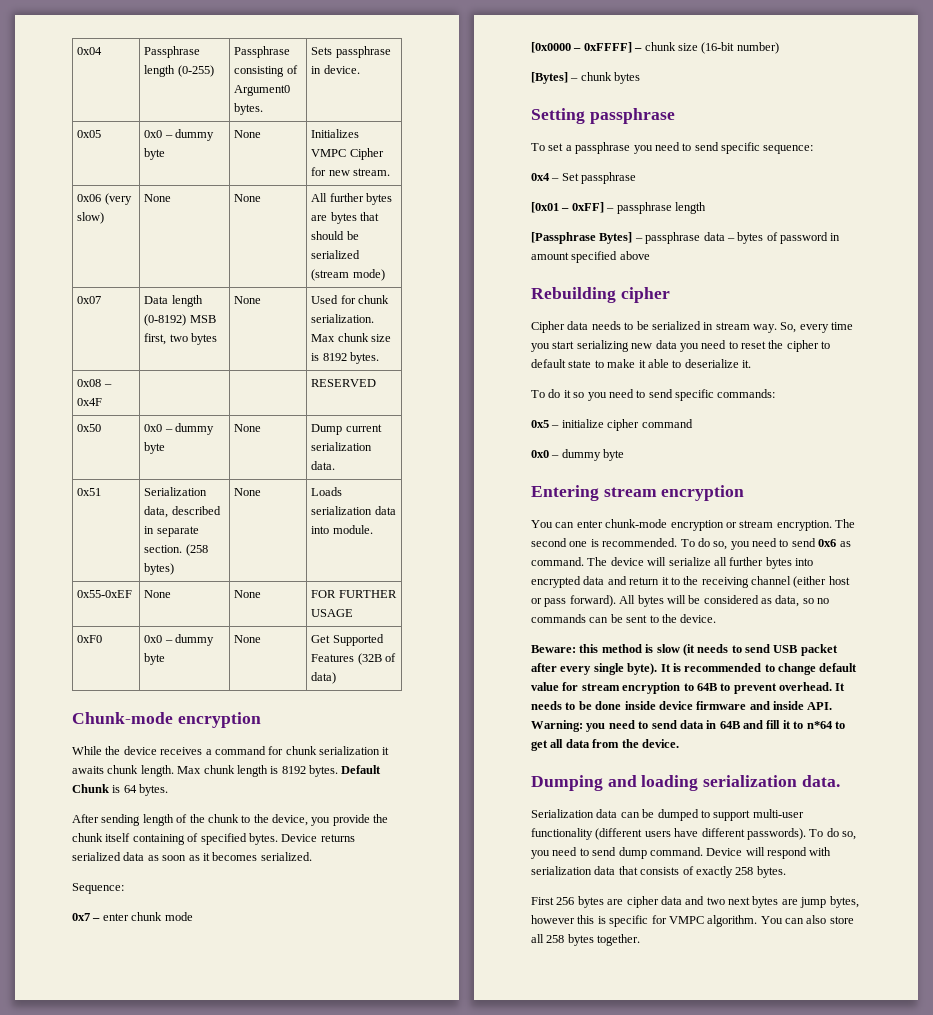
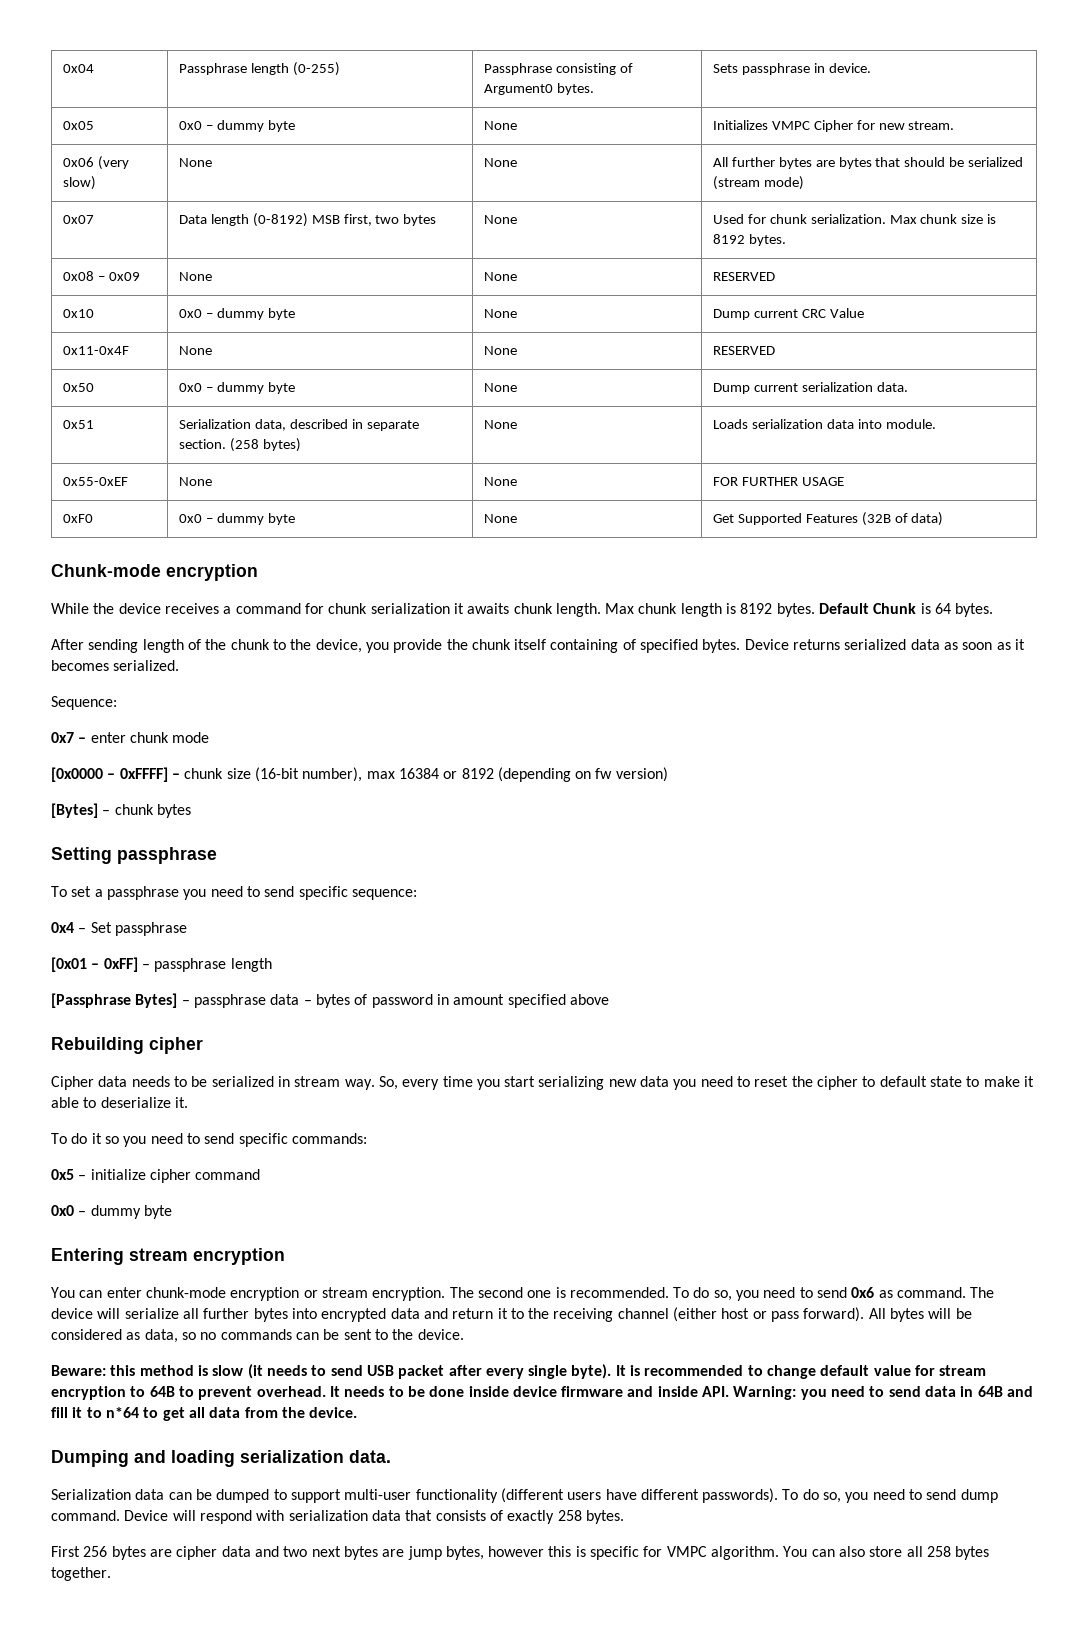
[77,398,103,406] 0x4F | | -> [108,272,140,281] [178,272,212,281] [483,272,517,281] [712,272,775,281] [62,309,94,318] [178,308,295,320] [483,309,517,318] [712,308,864,320] [62,346,129,355] [178,346,212,355] [483,346,517,355] 0x09 | None | None | RESERVED // 0x10 | 0x0 – dummy byte | None | Dump current CRC Value // 0x11-0x4F | None | None
[736,42,779,54] number) -> [302,767,668,782] number), max 16384 or 8192 (depending on fw version)

